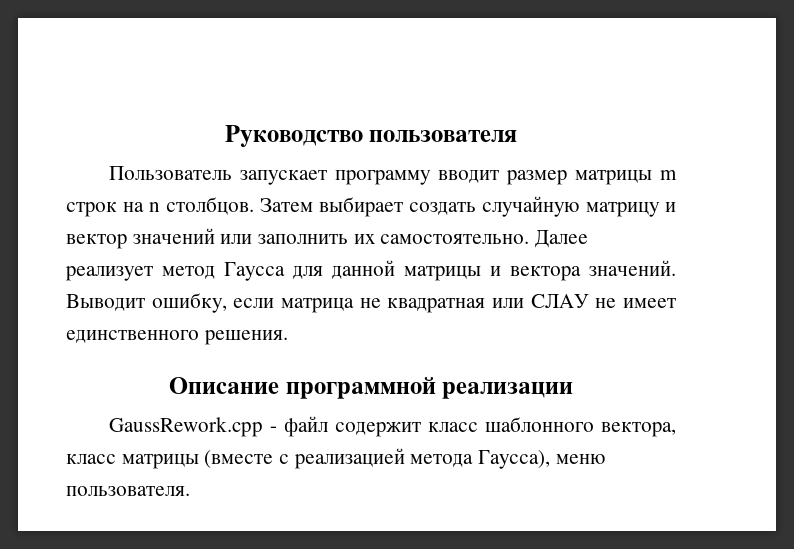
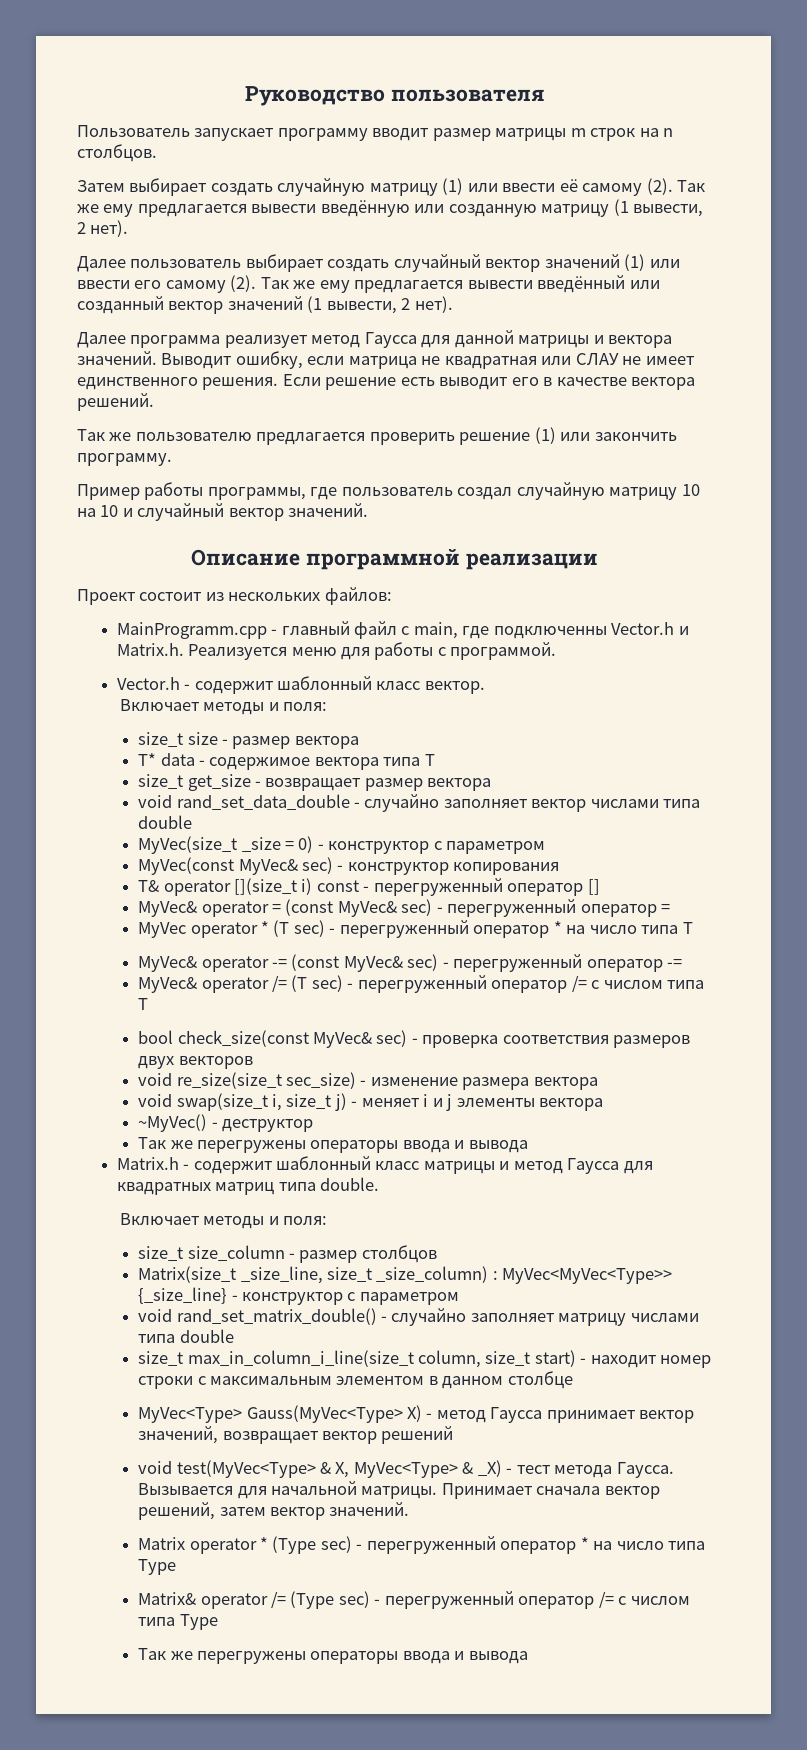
(254, 206) none -> (157, 153) //
[665,202,676,212] [66,228,589,249] и вектор значений или заполнить их самостоятельно. Далее -> [442,178,706,196] [77,199,704,217] [77,220,129,237] [77,254,680,272] [77,275,660,293] [77,296,453,314] [77,332,221,348] (1) или ввести её самому (2). Так же ему предлагается вывести введённую или созданную матрицу (1 вывести, 2 нет). // Далее пользователь выбирает создать случайный вектор значений (1) или ввести его самому (2). Так же ему предлагается вывести введённый или созданный вектор значений (1 вывести, 2 нет). // Далее программа
[168,377,574,399] [108,416,676,437] [66,448,606,469] [66,486,190,496] // Описание программной реализации // GaussRework.cpp - файл содержит класс шаблонного вектора, класс матрицы (вместе с реализацией метода Гаусса), меню пользователя. -> [282,374,696,390] [77,393,154,411] [77,427,677,445] [77,453,172,466] [77,482,700,500] [77,503,369,521] [191,549,598,570] [77,587,392,605] [116,621,689,639] [116,642,557,660] [116,676,485,694] [119,699,328,715] [138,732,359,749] [138,753,435,770] [138,774,492,791] [138,794,701,812] [138,815,193,829] [138,836,546,854] [138,857,560,875] [138,878,600,896] [138,899,671,917] [138,920,693,938] [138,954,683,972] [138,975,705,993] [138,998,149,1010] [138,1030,691,1048] [138,1056,253,1069] [138,1072,598,1090] [138,1093,604,1111] [138,1114,314,1132] [138,1137,528,1153] [116,1156,653,1174] [116,1177,379,1195] [119,1213,328,1229] [138,1245,437,1263] [138,1266,673,1284] [138,1287,459,1305] [138,1308,699,1326] [138,1329,234,1343] [138,1350,712,1368] [138,1371,573,1389] [138,1405,695,1423] [138,1426,454,1444] [138,1460,674,1478] [138,1481,660,1499] [138,1502,410,1520] [138,1536,706,1554] [138,1559,177,1575] [138,1591,690,1609] [138,1614,218,1630] [138,1648,528,1664] Если решение есть выводит его в качестве вектора решений. // Так же пользователю предлагается проверить решение (1) или закончить программу. // Пример работы программы, где пользователь создал случайную матрицу 10 на 10 и случайный вектор значений. // Описание программной реализации // Проект состоит из нескольких файлов: // MainProgramm.cpp - главный файл с main, где подключенны Vector.h и Matrix.h. Реализуется меню для работы с программой. // Vector.h - содержит шаблонный класс вектор. // Включает методы и поля: // size_t size - размер вектора // T* data - содержимое вектора типа T // size_t get_size - возвращает размер вектора // void rand_set_data_double - случайно заполняет вектор числами типа double // MyVec(size_t _size = 0) - конструктор с параметром // MyVec(const MyVec& sec) - конструктор копирования // T& operator [](size_t i) const - перегруженный оператор [] // MyVec& operator = (const MyVec& sec) - перегруженный оператор = // MyVec operator * (T sec) - перегруженный оператор * на число типа T // MyVec& operator -= (const MyVec& sec) - перегруженный оператор -= // MyVec& operator /= (T sec) - перегруженный оператор /= с числом типа T // bool check_size(const MyVec& sec) - проверка соответствия размеров двух векторов // void re_size(size_t sec_size) - изменение размера вектора // void swap(size_t i, size_t j) - меняет i и j элементы вектора // ~MyVec() - деструктор // Так же перегружены операторы ввода и вывода // Matrix.h - содержит шаблонный класс матрицы и метод Гаусса для квадратных матриц типа double. // Включает методы и поля: // size_t size_column - размер столбцов // Matrix(size_t _size_line, size_t _size_column) : MyVec<MyVec<Type>> {_size_line} - конструктор с параметром // void rand_set_matrix_double() - случайно заполняет матрицу числами типа double // size_t max_in_column_i_line(size_t column, size_t start) - находит номер строки с максимальным элементом в данном столбце // MyVec<Type> Gauss(MyVec<Type> X) - метод Гаусса принимает вектор значений, возвращает вектор решений // void test(MyVec<Type> & X, MyVec<Type> & _X) - тест метода Гаусса. Вызывается для начальной матрицы. Принимает сначала вектор решений, затем вектор значений. // Matrix operator * (Type sec) - перегруженный оператор * на число типа Type // Matrix& operator /= (Type sec) - перегруженный оператор /= с числом типа Type // Так же перегружены операторы ввода и вывода

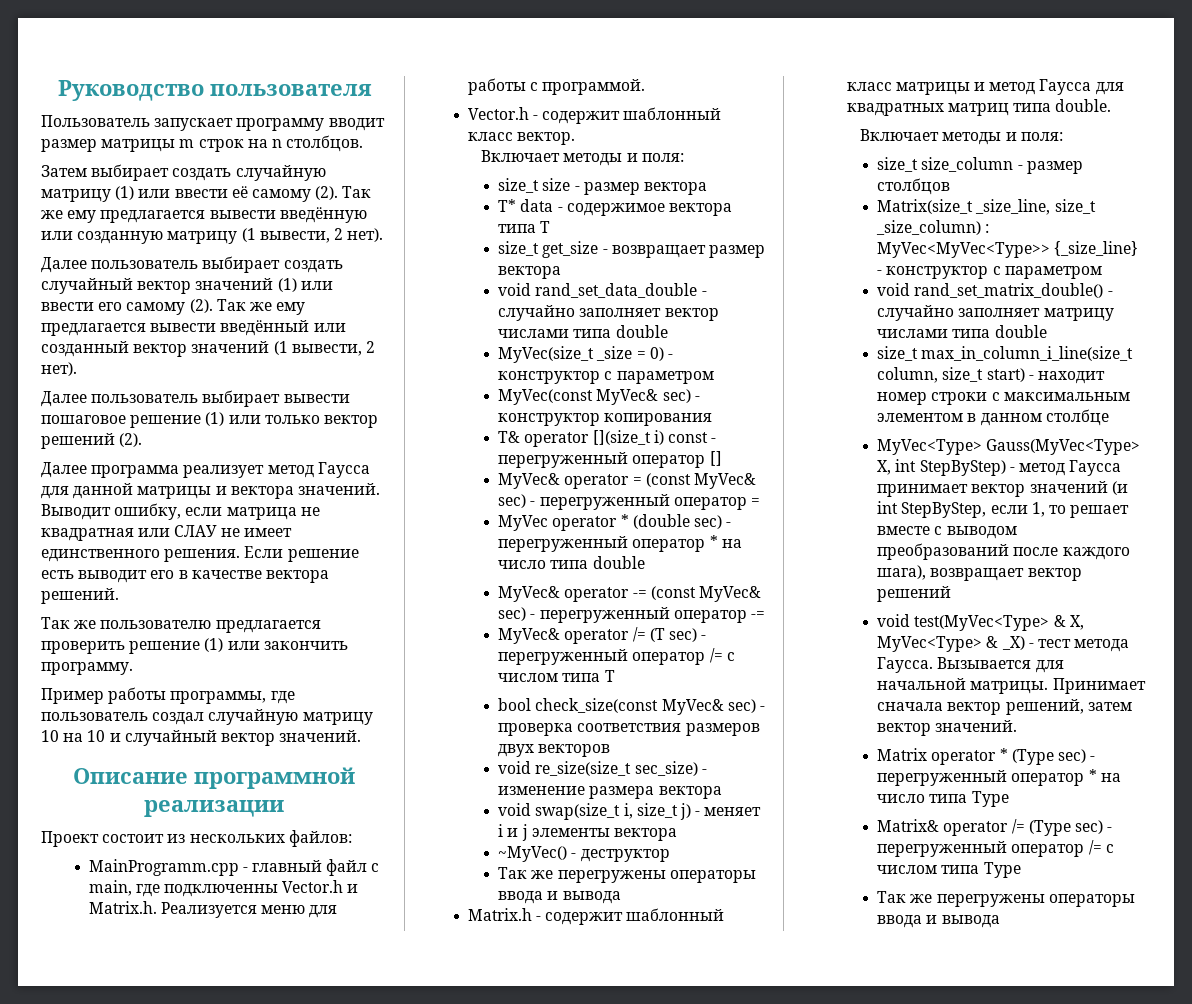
(453, 304) none -> [41,390,350,407] [41,412,378,428] [41,433,143,449] // Далее пользователь выбирает вывести пошаговое решение (1) или только вектор решений (2).
[273,920,693,938] (T sec) - перегруженный оператор * на число типа T -> [632,514,732,529] [498,535,742,552] [498,556,645,569] (double sec) - перегруженный оператор * на число типа double
[407,1405,423,1422] X) -> [877,459,1006,476] X, int StepByStep)
[138,1426,219,1444] значений, -> [1029,481,1128,495] [877,501,1130,518] [877,526,1017,539] [877,543,1130,560] [877,565,927,580] значений (и int StepByStep, если 1, то решает вместе с выводом преобразований после каждого шага),

